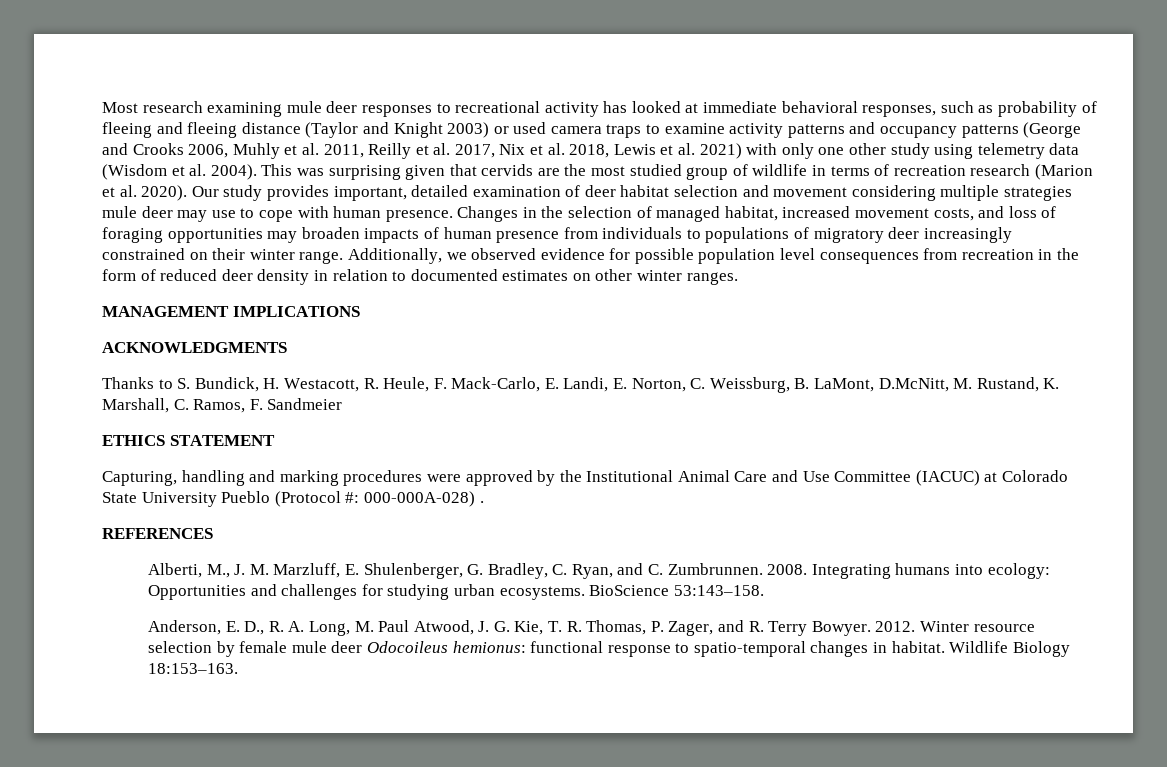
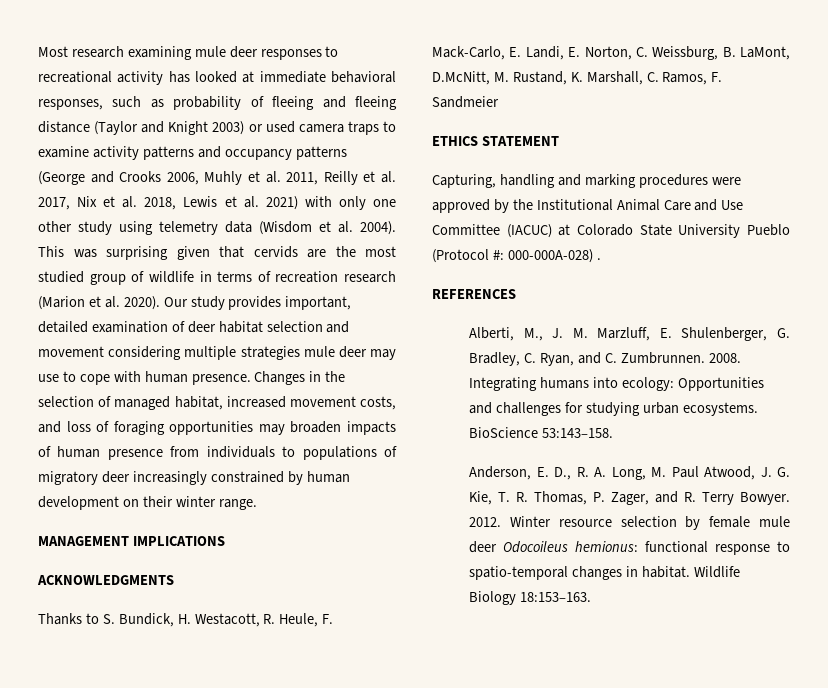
(185, 254) none -> [287,471,350,485] [38,496,119,510] by human development
[347,248,1080,264] [102,269,738,285] Additionally, we observed evidence for possible population level consequences from recreation in the form of reduced deer density in relation to documented estimates on other winter ranges. -> (257, 504) none

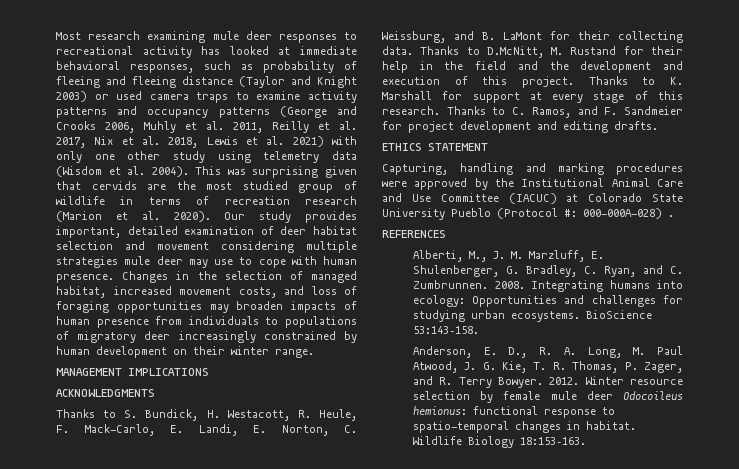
[722,46,790,60] [432,71,643,85] B. LaMont, D.McNitt, M. Rustand, K. Marshall, -> [454,31,683,43] [382,46,683,58] [382,61,683,73] [382,76,683,88] [382,91,683,103] [382,106,506,115] and B. LaMont for their collecting data. Thanks to D.McNitt, M. Rustand for their help in the field and the development and execution of this project. Thanks to K. Marshall for support at every stage of this research. Thanks to
(708, 78) none -> [577,106,598,115] and
(499, 102) none -> [382,121,658,133] for project development and editing drafts.

